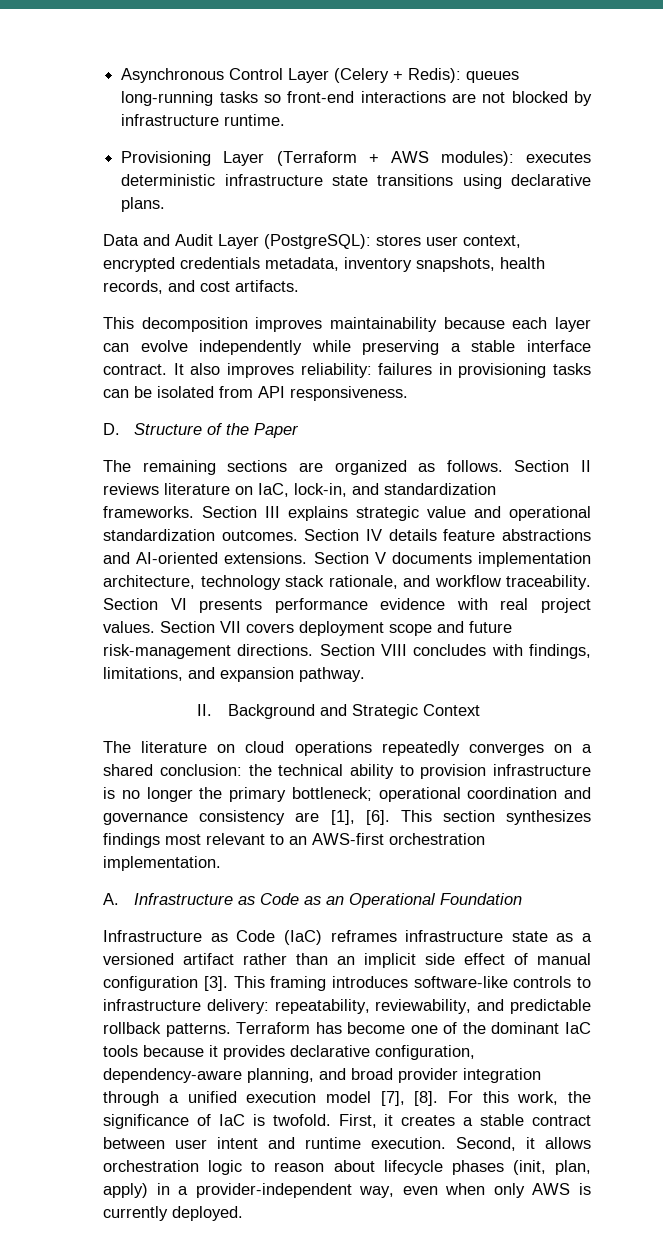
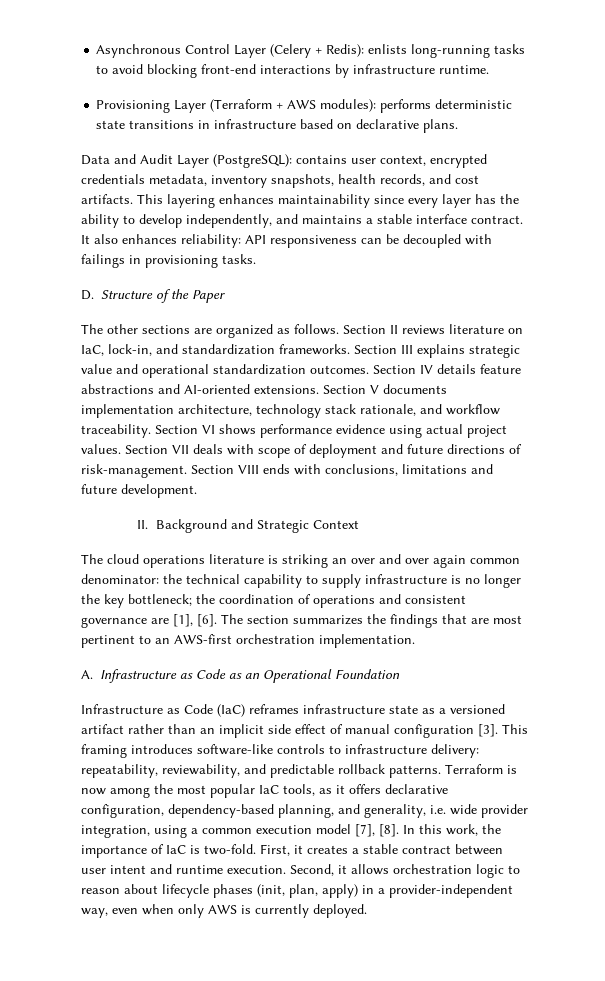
[466,71,520,83] queues -> [368,44,408,54] enlists
[263,91,568,103] so front-end interactions are not blocked -> [96,64,332,78] to avoid blocking front-end interactions
[526,152,591,163] [121,174,502,189] executes deterministic infrastructure state transitions using -> [380,99,513,113] [96,119,353,129] performs deterministic state transitions in infrastructure based on
[376,235,422,246] stores -> [295,155,347,164] contains
[103,317,591,332] [103,340,440,355] // This decomposition improves maintainability because each layer can evolve independently while preserving -> [136,194,519,208] [80,214,362,228] This layering enhances maintainability since every layer has the ability to develop independently, and maintains
[226,363,591,378] [103,386,409,401] improves reliability: failures in provisioning tasks can be isolated from API responsiveness. -> [121,234,492,248] [80,254,256,268] enhances reliability: API responsiveness can be decoupled with failings in provisioning tasks.
[142,460,216,475] remaining -> [106,324,138,334] other
[199,599,263,613] presents -> [218,424,256,435] shows
[456,598,529,610] with real -> [388,424,463,438] using actual
[246,621,513,636] [103,644,591,659] [103,667,366,682] covers deployment scope and future risk-management directions. Section VIII concludes with findings, limitations, and expansion pathway. -> [192,444,522,458] [80,464,493,478] [80,484,197,498] deals with scope of deployment and future directions of risk-management. Section VIII ends with conclusions, limitations and future development.
[141,741,592,756] [103,764,487,779] literature on cloud operations repeatedly converges on a shared conclusion: the technical ability to provision -> [106,554,520,568] [80,574,361,588] cloud operations literature is striking an over and over again common denominator: the technical capability to supply
[229,787,591,802] [103,810,591,825] [103,833,266,848] primary bottleneck; operational coordination and governance consistency are [1], [6]. This section synthesizes findings most relevant -> [103,594,466,608] [80,614,522,628] [80,635,135,648] key bottleneck; the coordination of operations and consistent governance are [1], [6]. The section summarizes the findings that are most pertinent
[315,1022,591,1034] [103,1045,286,1060] has become one of the dominant IaC tools because it provides -> [506,765,517,774] [80,784,381,798] is now among the most popular IaC tools, as it offers
[103,1068,243,1083] dependency-aware -> [167,804,274,818] dependency-based
[351,1068,542,1083] [103,1091,237,1106] broad provider integration through a unified -> [363,804,528,818] [80,825,252,838] generality, i.e. wide provider integration, using a common
[447,1091,473,1103] For -> [402,825,415,834] In
[103,1114,190,1129] significance -> [80,845,147,858] importance
[272,1114,331,1126] twofold. -> [203,844,256,855] two-fold.

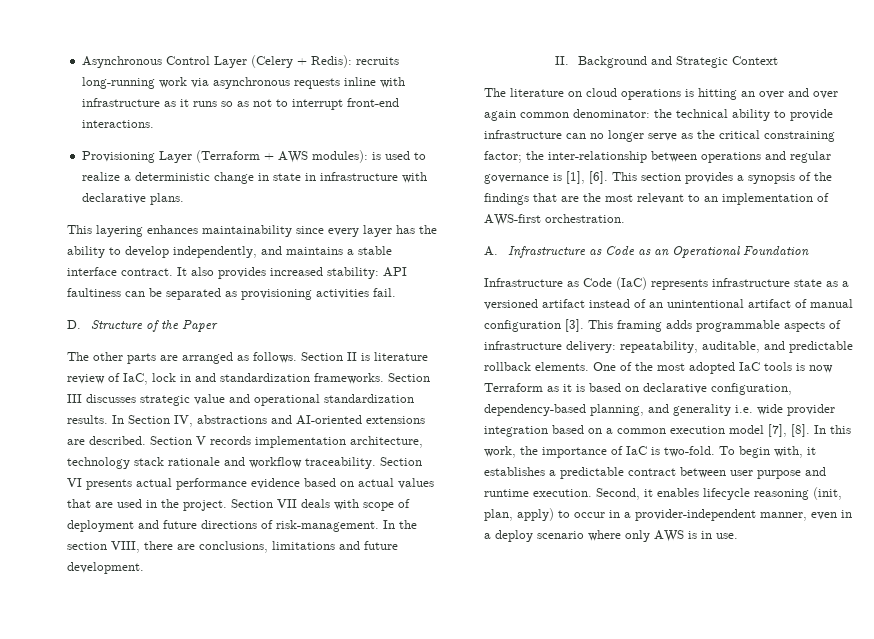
[368,44,526,58] [96,64,490,78] enlists long-running tasks to avoid blocking front-end interactions by infrastructure runtime. -> [355,57,399,65] [81,77,405,89] [81,98,399,110] [81,120,154,128] recruits long-running work via asynchronous requests inline with infrastructure as it runs so as not to interrupt front-end interactions.
[380,99,513,113] [96,119,459,133] [80,154,487,168] [80,174,479,188] [80,194,133,204] performs deterministic state transitions in infrastructure based on declarative plans. // Data and Audit Layer (PostgreSQL): contains user context, encrypted credentials metadata, inventory snapshots, health records, and cost artifacts. -> [371,151,426,160] [81,172,427,184] [81,193,184,205] is used to realize a deterministic change in state in infrastructure with declarative plans. //
[121,234,492,248] [80,254,256,268] enhances reliability: API responsiveness can be decoupled with failings in provisioning tasks. -> [218,267,408,279] [67,288,397,300] provides increased stability: API faultiness can be separated as provisioning activities fail.
[141,324,273,338] sections are organized -> [127,352,234,364] parts are arranged
[401,324,523,335] [80,344,152,356] reviews literature on IaC, lock-in, -> [361,352,429,361] [67,373,192,385] is literature review of IaC, lock in
[416,344,465,358] explains -> [86,394,137,403] discusses
[309,364,521,374] [80,384,319,394] outcomes. Section IV details feature abstractions and AI-oriented extensions. -> [67,415,426,427] [67,436,147,445] results. In Section IV, abstractions and AI-oriented extensions are described.
[382,384,447,394] documents -> [210,436,252,445] records
[359,404,416,416] rationale, -> [168,457,221,466] rationale
[218,424,507,438] [80,444,121,454] shows performance evidence using actual project values. -> [86,478,435,490] [67,499,228,511] presents actual performance evidence based on actual values that are used in the project.
[190,464,321,475] Section VIII ends with -> [383,520,418,529] [67,541,196,553] In the section VIII, there are
[106,554,328,568] cloud operations literature is striking -> [510,88,738,100] literature on cloud operations is hitting
[243,574,521,588] [80,594,466,608] [80,614,522,628] [80,634,415,648] capability to supply infrastructure is no longer the key bottleneck; the coordination of operations and consistent governance are [1], [6]. The section summarizes the findings that are most pertinent to an AWS-first orchestration implementation. -> [732,109,834,121] [484,130,836,142] [484,151,832,163] [484,171,833,184] [484,193,830,205] [484,214,626,226] ability to provide infrastructure can no longer serve as the critical constraining factor; the inter-relationship between operations and regular governance is [1], [6]. This section provides a synopsis of the findings that are the most relevant to an implementation of AWS-first orchestration.
[248,704,299,714] reframes -> [651,279,709,290] represents
[127,724,326,738] rather than an implicit side effect -> [589,299,792,308] instead of an unintentional artifact
[130,744,341,755] introduces software-like controls to -> [666,320,842,332] adds programmable aspects of
[161,764,240,778] reviewability, -> [702,341,761,353] auditable,
[388,764,517,778] [80,784,381,798] patterns. Terraform is now among the most popular IaC tools, as it offers -> [535,362,834,374] [484,383,640,392] elements. One of the most adopted IaC tools is now Terraform as it is based on
[363,804,426,818] generality, -> [673,404,732,416] generality
[80,825,187,838] integration, using -> [484,425,603,437] integration based on
[259,844,398,856] First, it creates a stable -> [719,446,817,458] [484,467,625,479] To begin with, it establishes a predictable
[109,865,146,874] intent -> [757,470,802,479] purpose
[350,864,520,878] [80,884,253,898] allows orchestration logic to reason about lifecycle phases -> [657,488,810,500] enables lifecycle reasoning
(358, 891) none -> [558,510,606,518] to occur
[80,904,174,918] way, even when -> [760,510,853,521] [484,530,622,542] manner, even in a deploy scenario where
[254,904,367,918] currently deployed. -> [701,531,739,539] in use.

